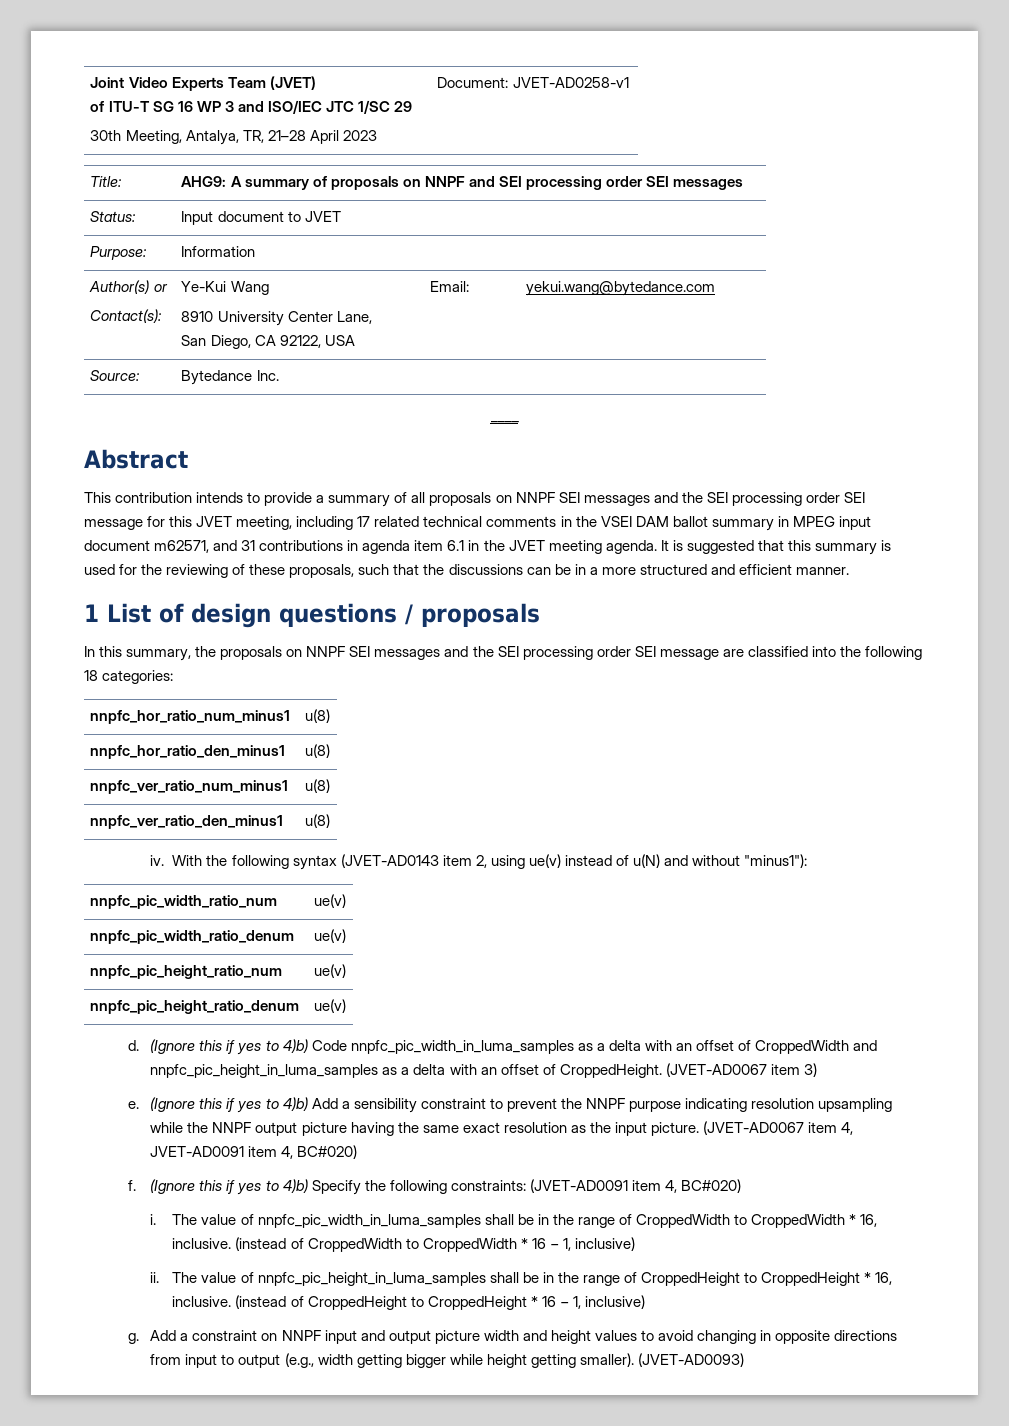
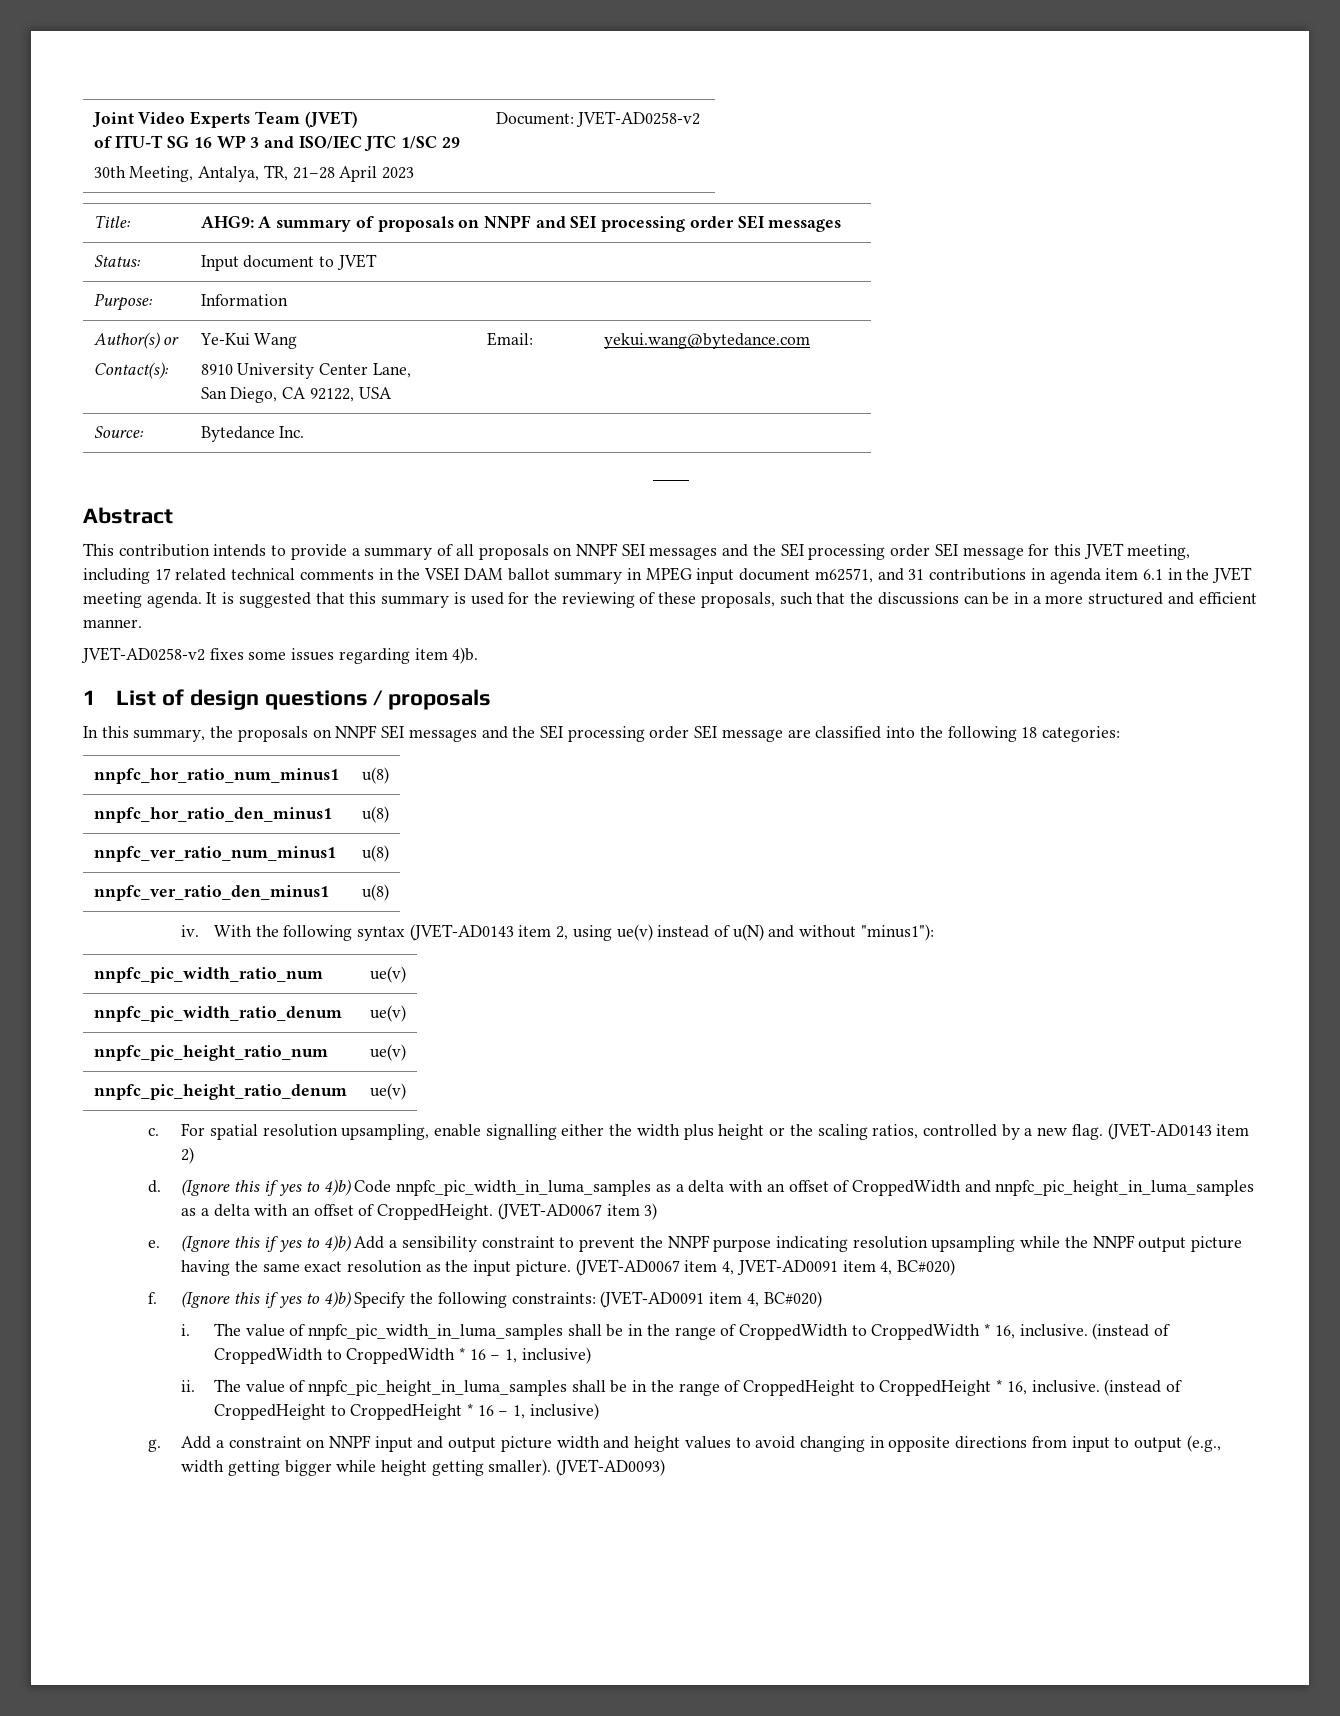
[512,77,629,88] JVET-AD0258-v1 -> [576,111,701,127] JVET-AD0258-v2
(849, 571) none -> [81,647,479,664] // JVET-AD0258-v2 fixes some issues regarding item 4)b.
(346, 1006) none -> [148,1123,1250,1140] [181,1147,195,1164] // c. For spatial resolution upsampling, enable signalling either the width plus height or the scaling ratios, controlled by a new flag. (JVET-AD0143 item 2)

